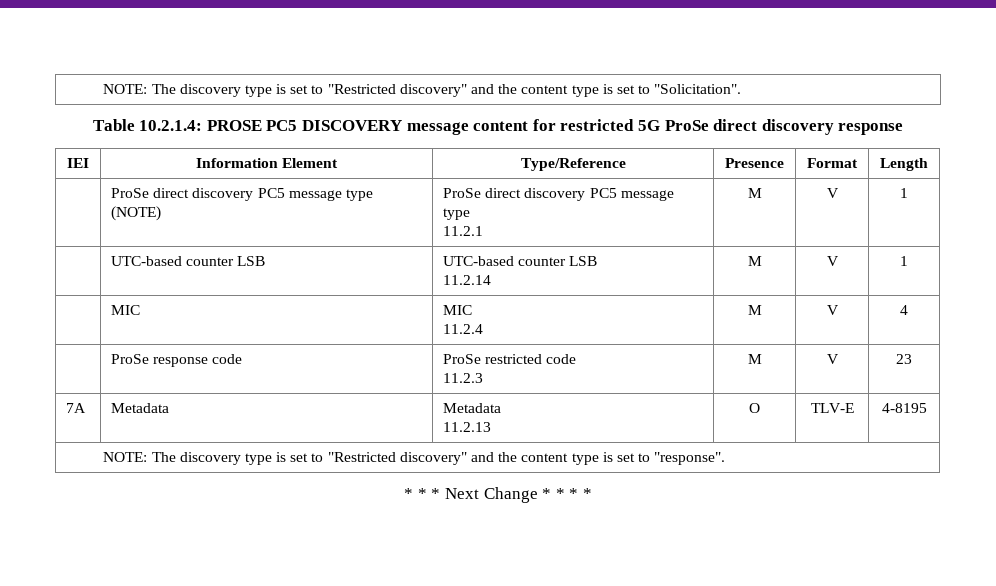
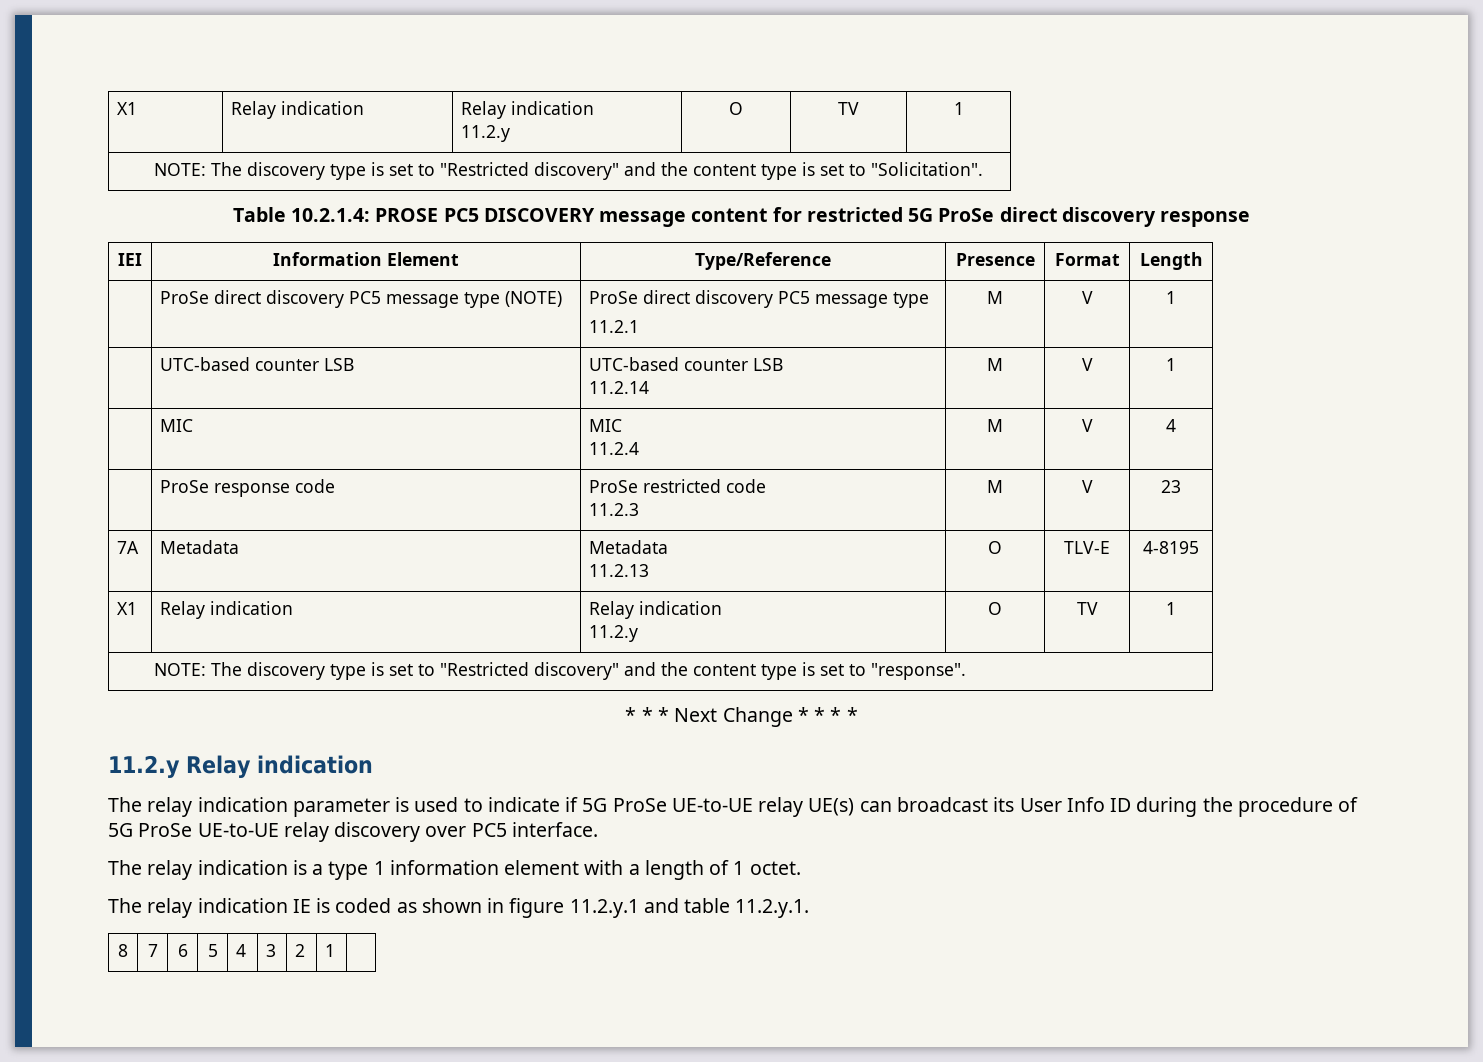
(103, 89) none -> [117,102,138,115] [231,101,365,119] [461,101,595,119] [461,125,511,142] [729,102,743,115] [838,102,859,115] [953,102,964,115] X1 | Relay indication | Relay indication // 11.2.y | O | TV | 1 //
(927, 408) none -> [117,602,138,615] [160,601,294,619] [589,601,723,619] [589,625,639,642] [988,602,1002,615] [1076,602,1098,615] [1166,602,1176,615] // X1 | Relay indication | Relay indication // 11.2.y | O | TV | 1
(592, 493) none -> [108,755,373,778] [108,797,1359,817] [108,822,598,842] [108,860,801,880] [108,898,810,918] [118,944,128,957] [147,944,158,957] [177,944,188,957] [207,944,218,957] [236,944,247,957] [266,944,277,957] [295,944,306,957] [325,944,336,957] // 11.2.y Relay indication // The relay indication parameter is used to indicate if 5G ProSe UE-to-UE relay UE(s) can broadcast its User Info ID during the procedure of 5G ProSe UE-to-UE relay discovery over PC5 interface. // The relay indication is a type 1 information element with a length of 1 octet. // The relay indication IE is coded as shown in figure 11.2.y.1 and table 11.2.y.1. // 8 | 7 | 6 | 5 | 4 | 3 | 2 | 1 |

